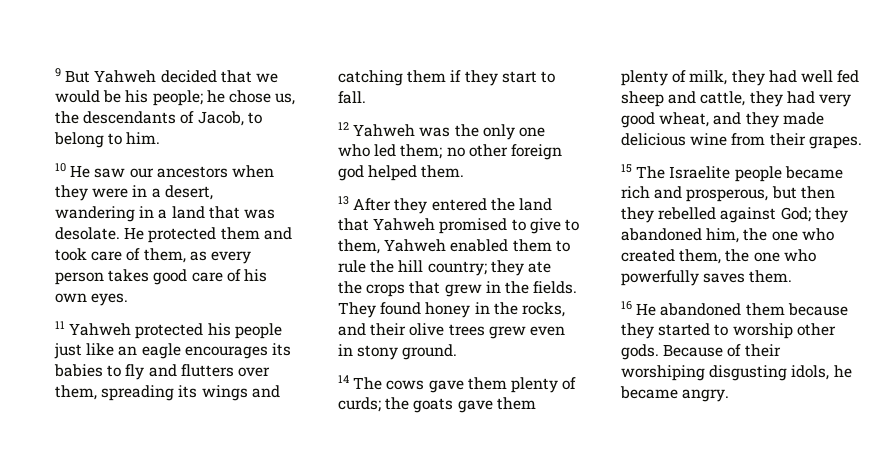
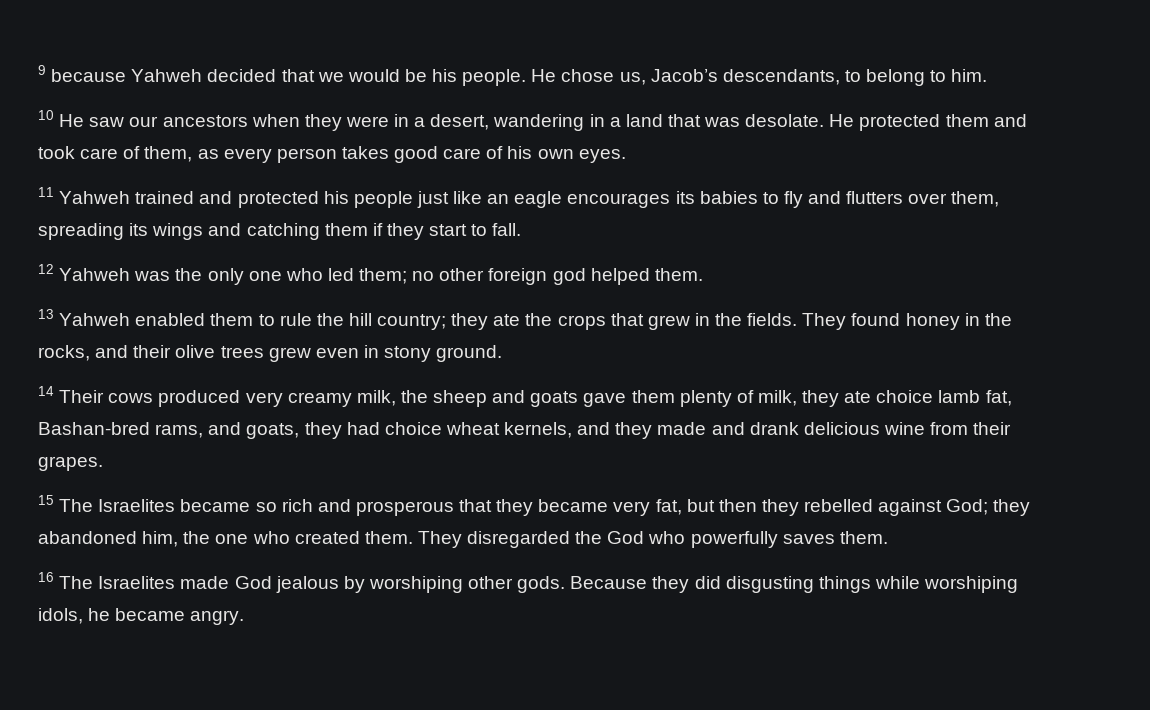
[65,70,91,83] But -> [51,69,127,82] because
[152,90,296,106] [55,111,244,126] people; he chose us, the descendants of Jacob, -> [462,69,840,86] people. He chose us, Jacob’s descendants,
(132, 329) none -> [135,191,233,204] trained and
[353,198,552,214] [338,218,579,234] [338,239,380,254] After they entered the land that Yahweh promised to give to them, -> (54, 314) none
[353,377,577,393] [338,397,410,412] The cows gave them plenty of curds; the -> [59,390,526,407] Their cows produced very creamy milk, the sheep and
[768,70,860,83] [621,91,851,107] [621,112,710,128] had well fed sheep and cattle, they had very good wheat, -> [844,390,1012,406] [38,422,573,439] ate choice lamb fat, Bashan-bred rams, and goats, they had choice wheat kernels,
(824, 118) none -> [711,422,799,435] and drank
[669,166,843,182] [621,186,769,202] Israelite people became rich and prosperous, -> [98,499,682,516] Israelites became so rich and prosperous that they became very fat,
[679,249,780,264] them, the one -> [364,531,645,548] them. They disregarded the God
[636,303,848,316] [621,323,836,339] [621,344,781,360] [621,365,788,381] He abandoned them because they started to worship other gods. Because of their worshiping disgusting -> [59,576,1019,593] The Israelites made God jealous by worshiping other gods. Because they did disgusting things while worshiping

